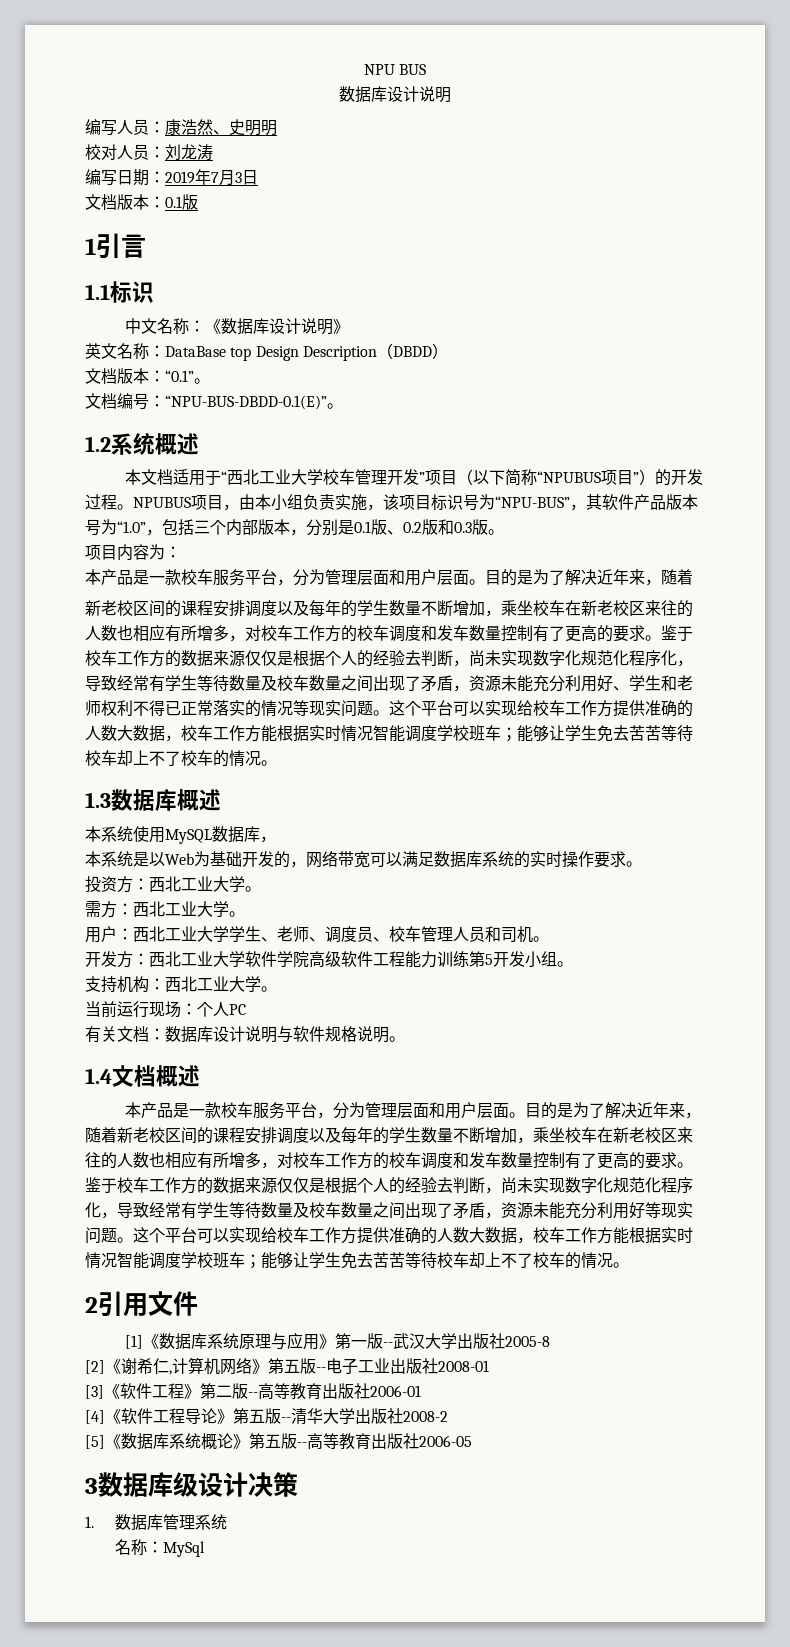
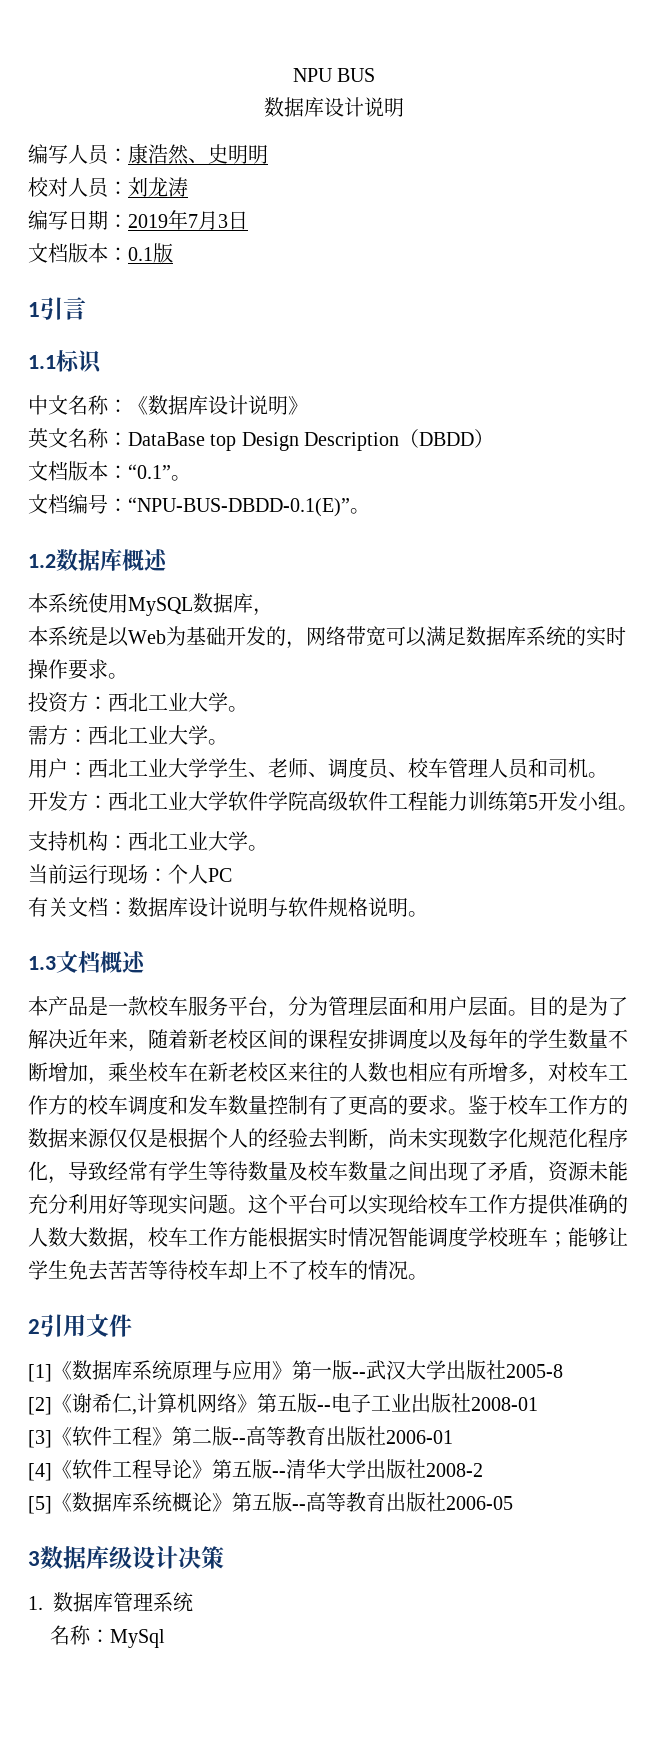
[111,432,199,455] [125,469,704,486] [85,494,698,511] [85,519,504,536] [85,544,181,561] [85,569,693,586] [85,600,693,617] [85,624,693,642] [85,650,693,667] [85,675,693,692] [85,700,693,717] [85,725,693,742] [85,750,277,767] [85,792,111,808] 系统概述 // 本文档适用于“西北工业大学校车管理开发”项目（以下简称“NPUBUS项目”）的开发过程。NPUBUS项目，由本小组负责实施，该项目标识号为“NPU-BUS”，其软件产品版本号为“1.0”，包括三个内部版本，分别是0.1版、0.2版和0.3版。 // 项目内容为： // 本产品是一款校车服务平台，分为管理层面和用户层面。目的是为了解决近年来，随着 // 新老校区间的课程安排调度以及每年的学生数量不断增加，乘坐校车在新老校区来往的人数也相应有所增多，对校车工作方的校车调度和发车数量控制有了更高的要求。鉴于校车工作方的数据来源仅仅是根据个人的经验去判断，尚未实现数字化规范化程序化，导致经常有学生等待数量及校车数量之间出现了矛盾，资源未能充分利用好、学生和老师权利不得已正常落实的情况等现实问题。这个平台可以实现给校车工作方提供准确的人数大数据，校车工作方能根据实时情况智能调度学校班车；能够让学生免去苦苦等待校车却上不了校车的情况。 // 1.3 -> (56, 561) none
[85,1068,112,1084] 1.4 -> [28,956,56,970] 1.3

